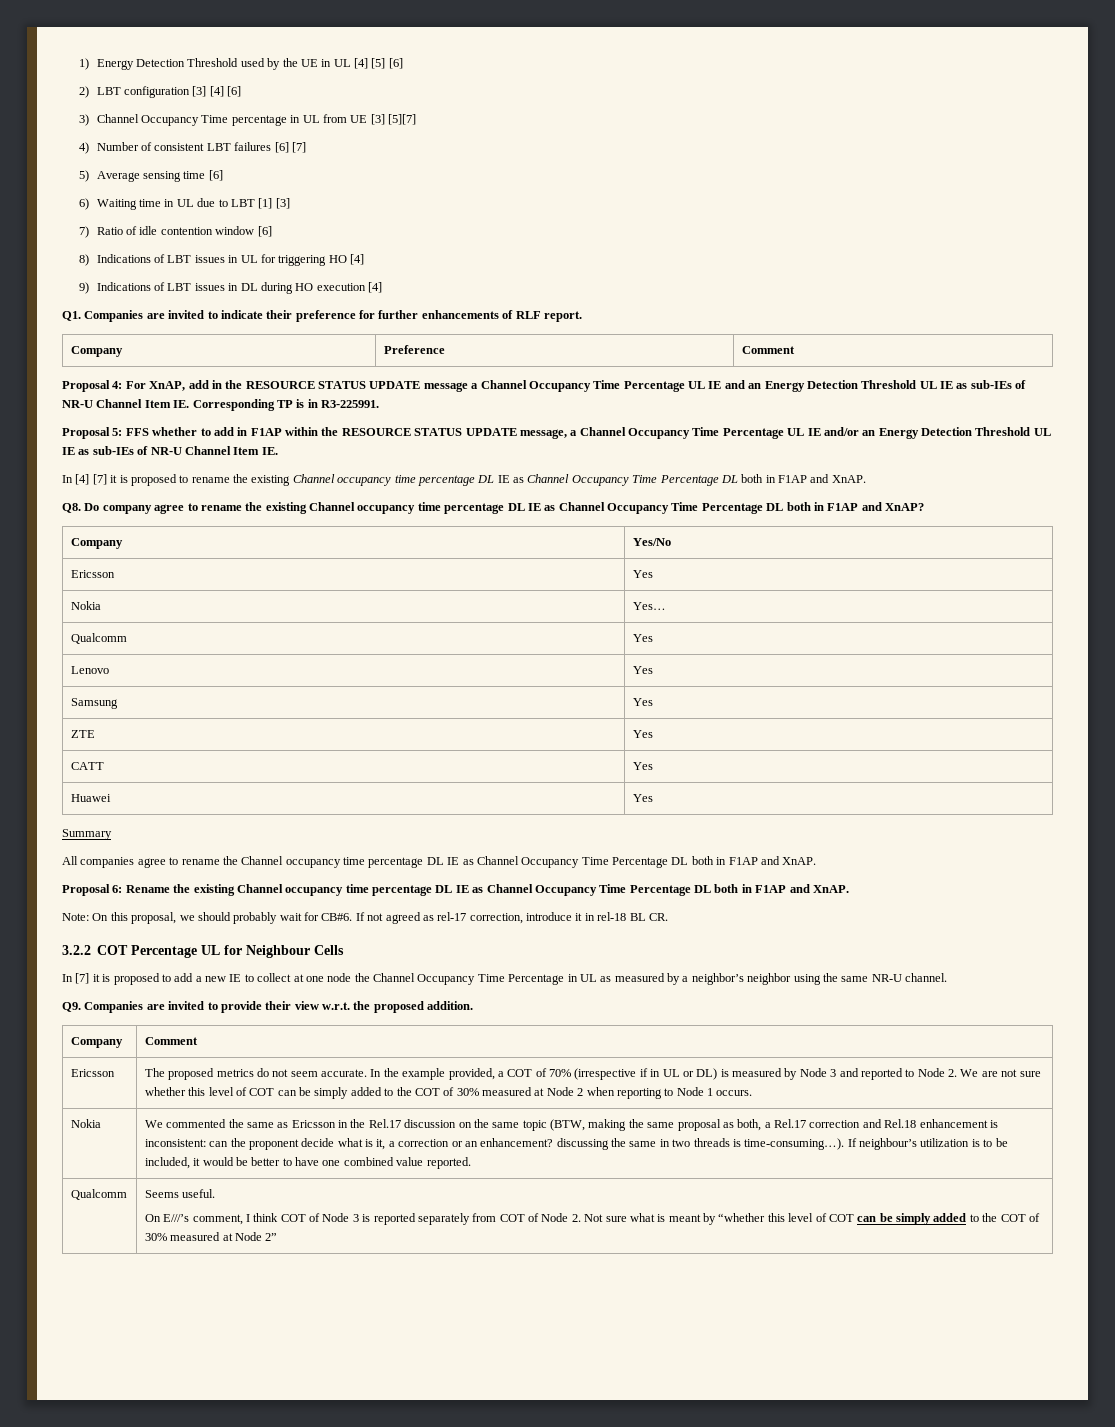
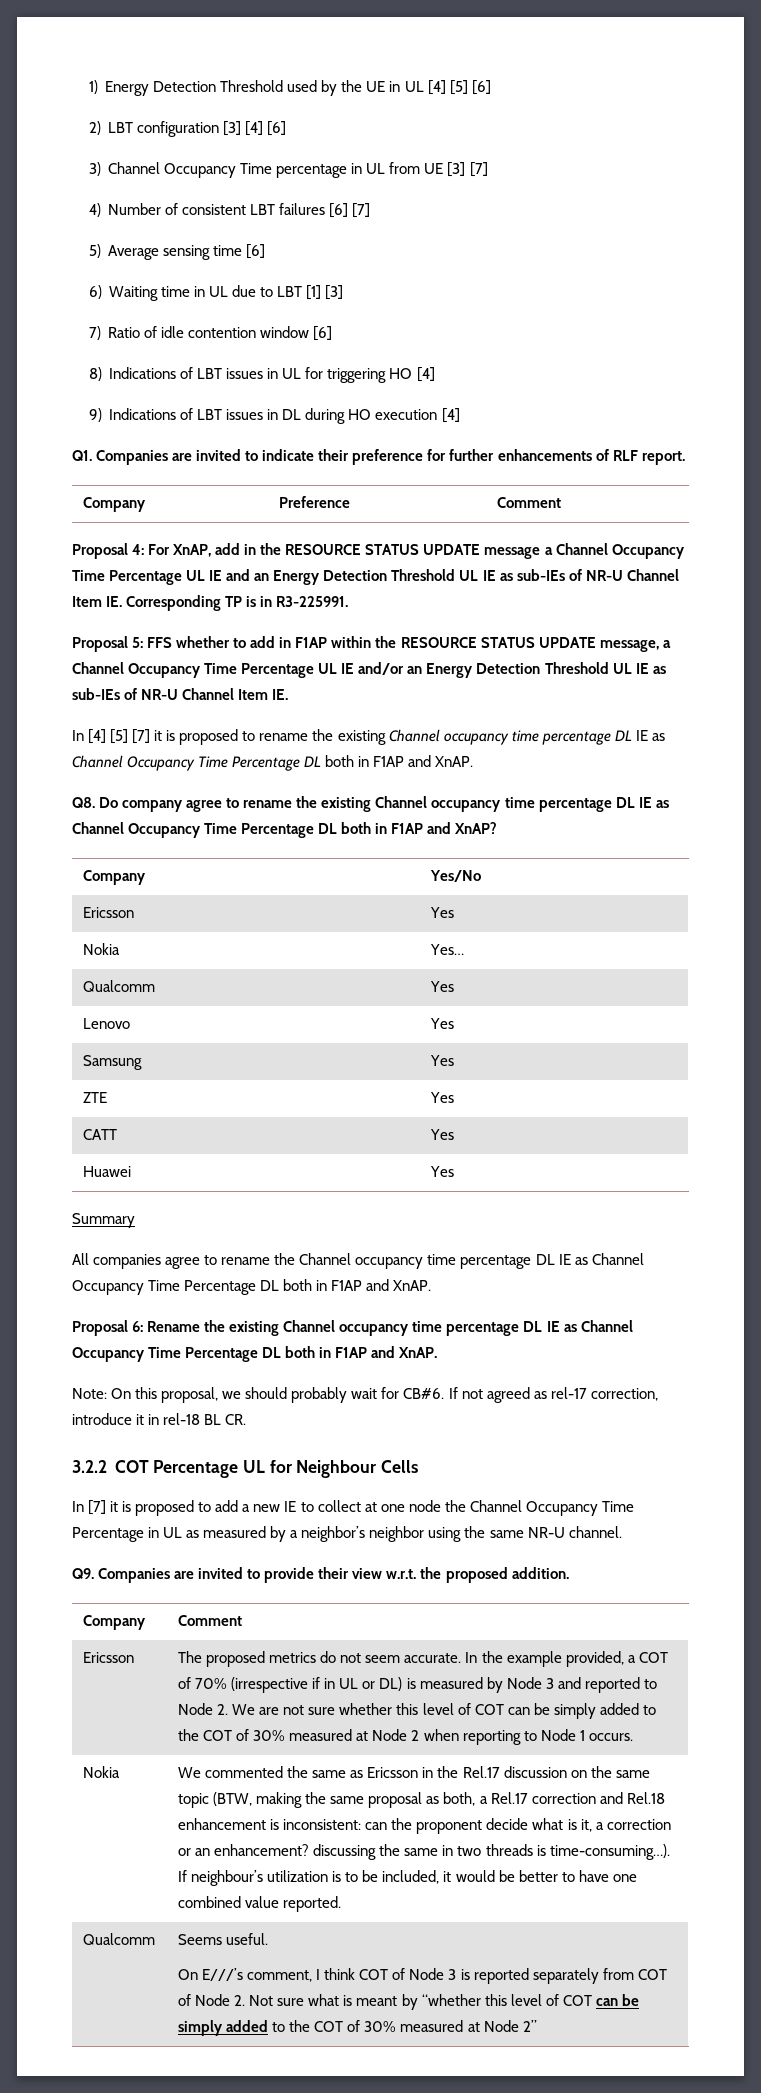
[388,114,417,125] [5][7] -> [469,162,488,177] [7]
(90, 479) none -> [110,729,129,744] [5]

